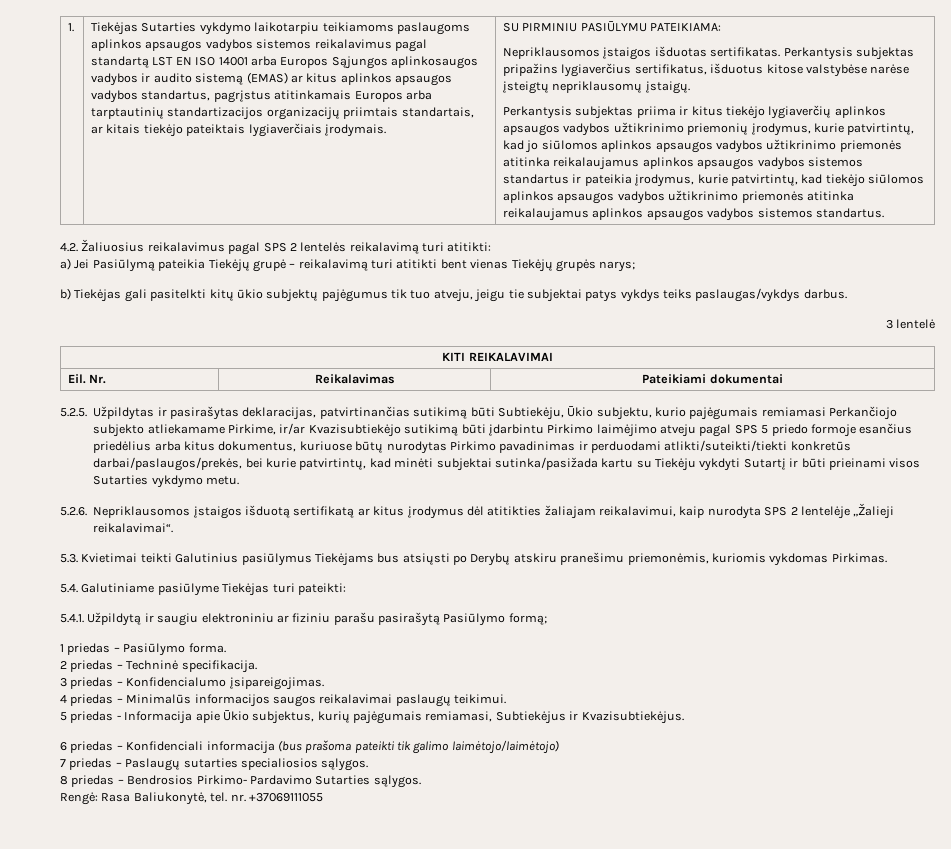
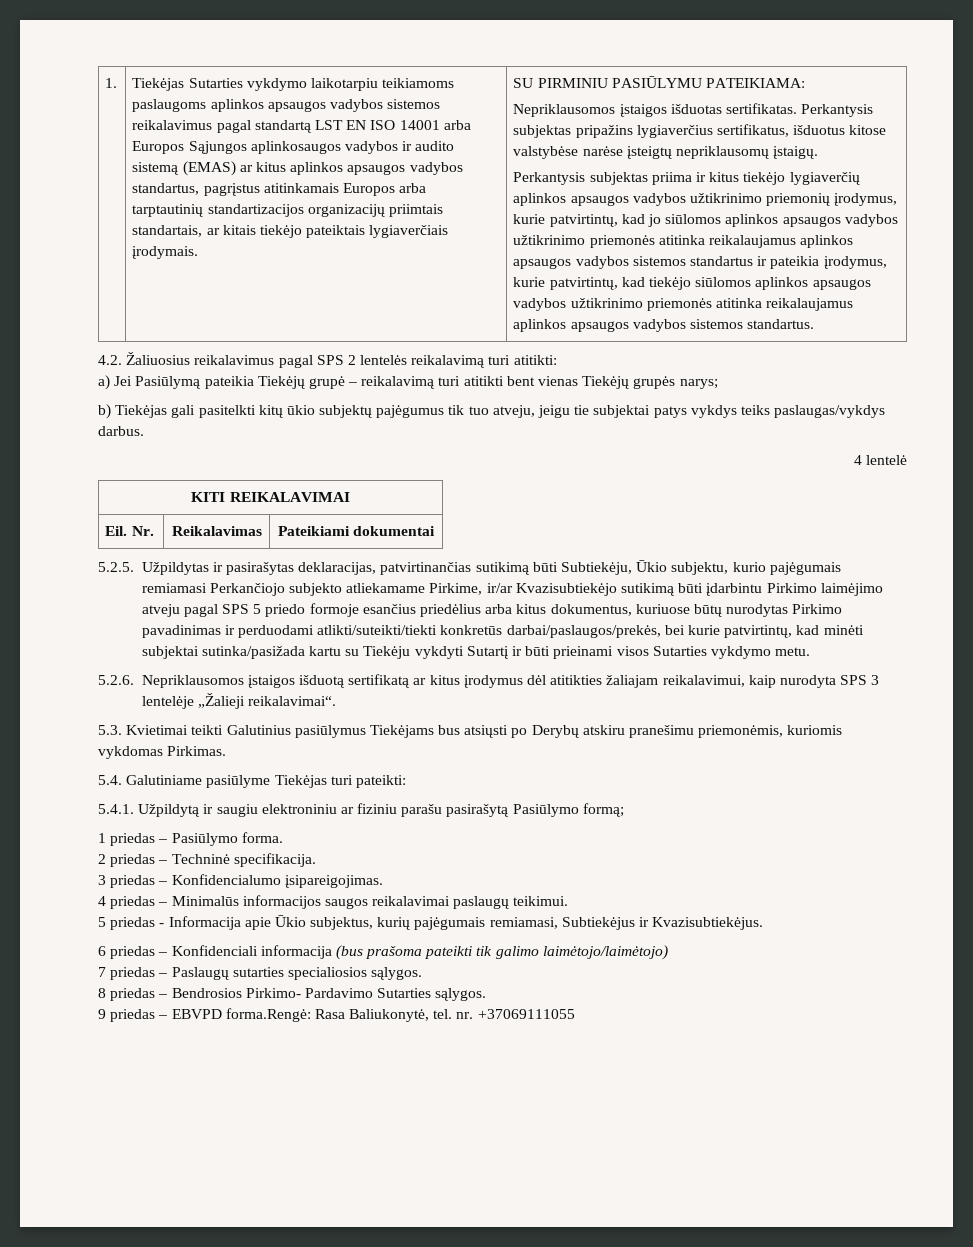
[885,320,893,329] 3 -> [853,455,862,465] 4
[790,507,798,515] 2 -> [871,675,880,685] 3
[60,792,98,805] Rengė: -> [98,1008,311,1022] 9 priedas – EBVPD forma.Rengė:

